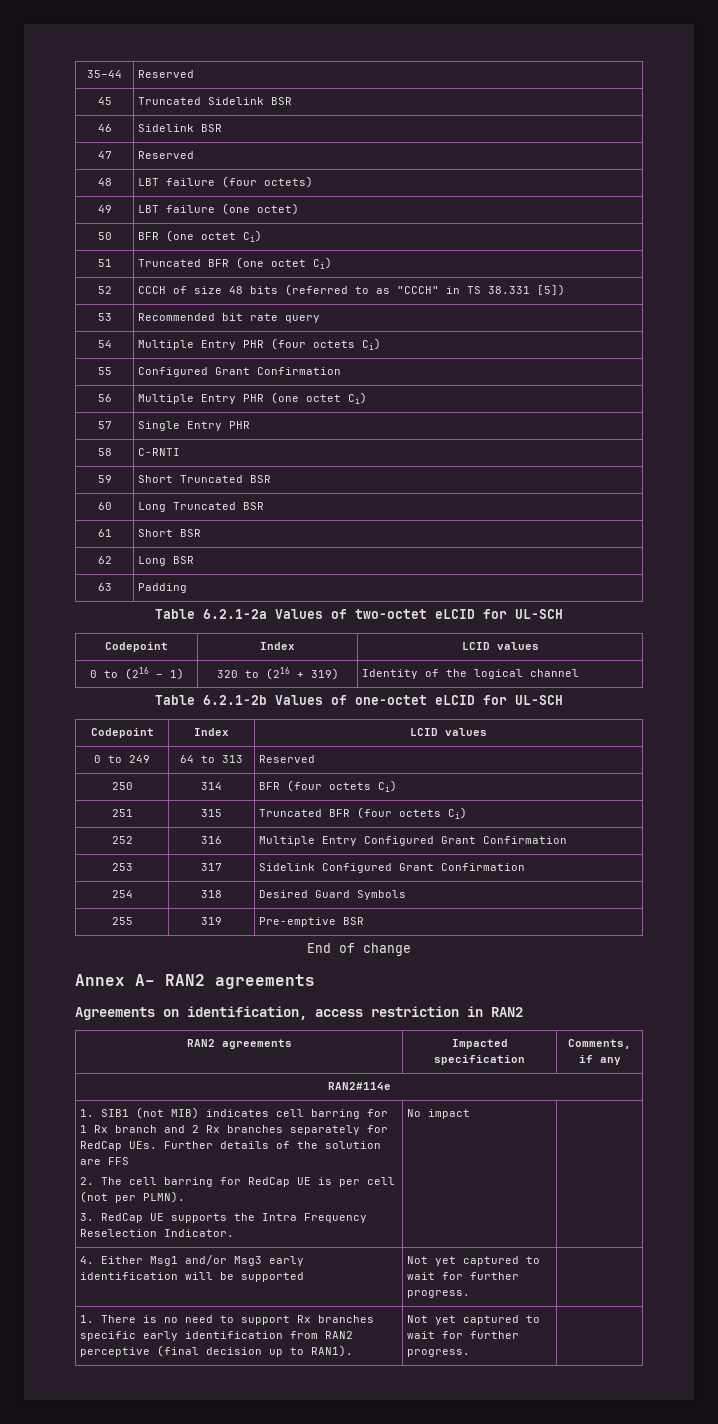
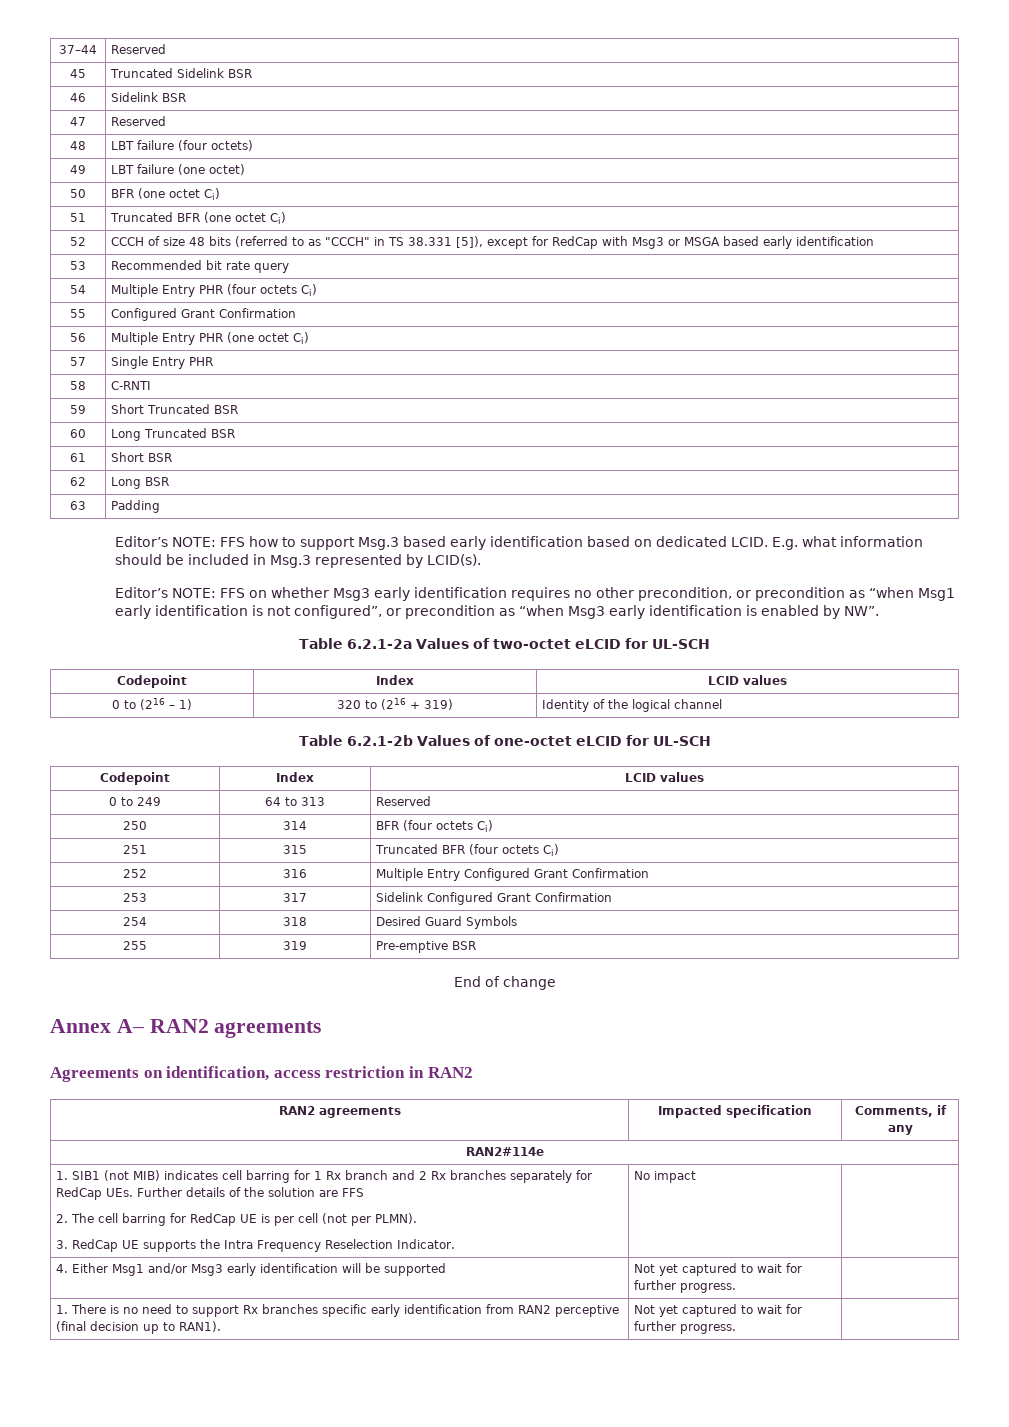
[87,70,122,78] 35–44 -> [59,45,97,54] 37–44
[537,284,566,296] [5]) -> [455,236,874,249] [5]), except for RedCap with Msg3 or MSGA based early identification
(188, 588) none -> [114,536,923,550] [114,554,481,568] [114,587,955,601] [114,605,879,619] // Editor’s NOTE: FFS how to support Msg.3 based early identification based on dedicated LCID. E.g. what information should be included in Msg.3 represented by LCID(s). // Editor’s NOTE: FFS on whether Msg3 early identification requires no other precondition, or precondition as “when Msg1 early identification is not configured”, or precondition as “when Msg3 early identification is enabled by NW”.

